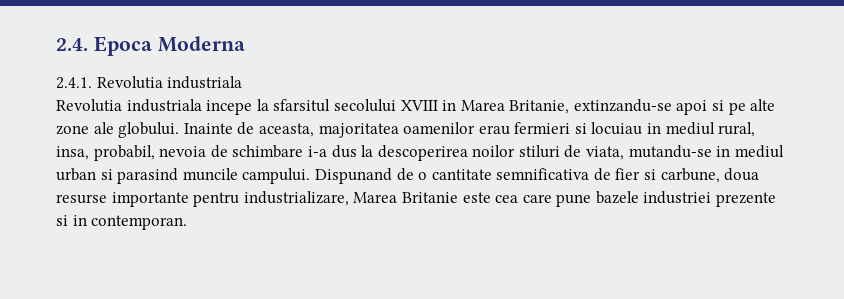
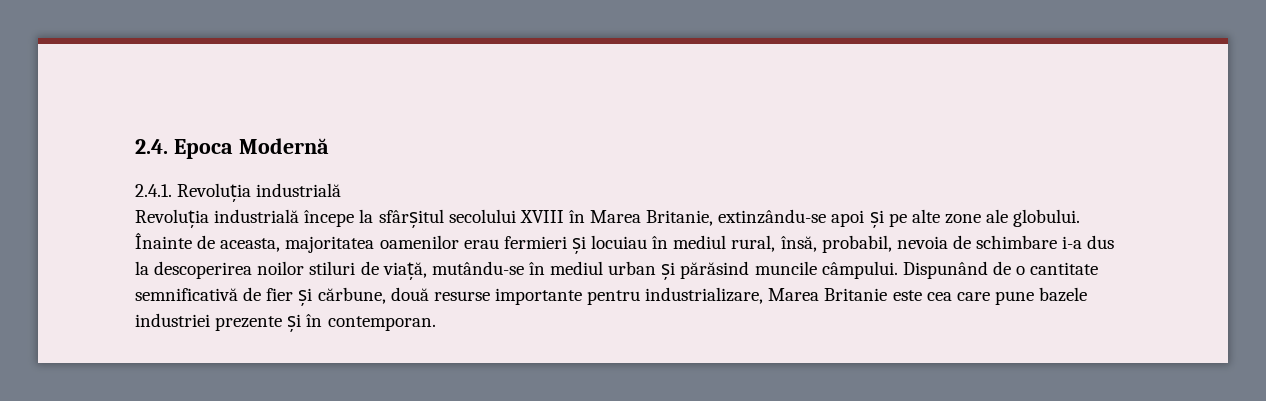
[157,36,245,52] Moderna -> [238,138,329,154] Modernă
[96,76,243,89] [56,99,331,115] Revolutia industriala // Revolutia industriala incepe la sfarsitul -> [177,183,342,202] [135,209,444,228] Revoluția industrială // Revoluția industrială începe la sfârșitul
[442,100,457,111] in -> [568,210,585,223] în
[573,99,725,115] extinzandu-se apoi si -> [718,209,884,228] extinzându-se apoi și
[183,123,233,134] Inainte -> [135,233,192,249] Înainte
[574,122,662,135] si locuiau in -> [571,235,669,254] și locuiau în
[56,146,89,160] insa, -> [780,236,817,252] însă,
[586,145,784,160] [56,168,392,184] viata, mutandu-se in mediul urban si parasind muncile campului. Dispunand -> [382,261,988,280] viață, mutându-se în mediul urban și părăsind muncile câmpului. Dispunând
[496,168,590,180] semnificativa -> [135,288,238,301] semnificativă
[644,168,760,183] si carbune, doua -> [298,287,429,306] și cărbune, două
[56,215,87,226] si in -> [287,314,323,332] și în

